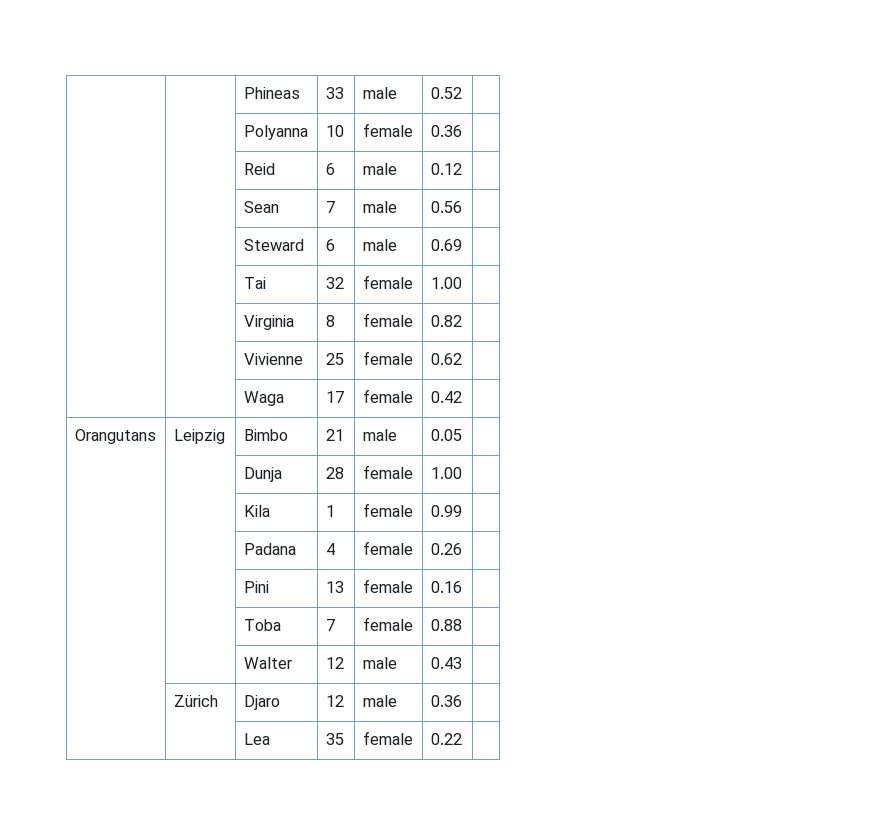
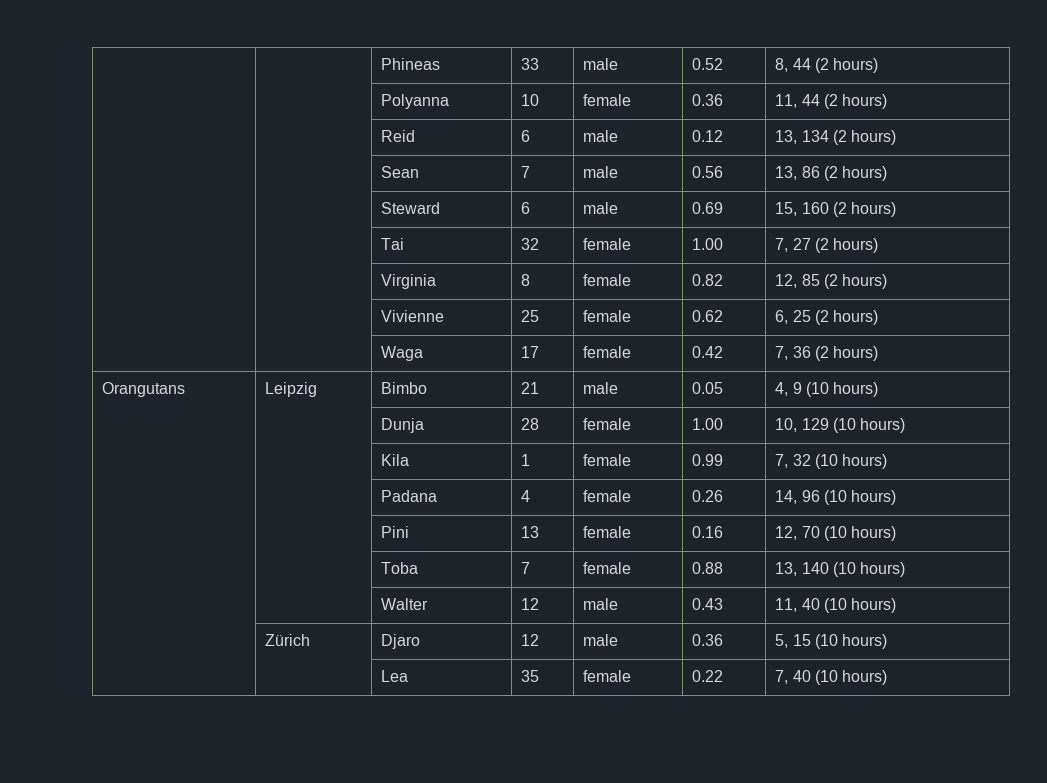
(462, 93) none -> [775,58,879,73] 8, 44 (2 hours)
(462, 131) none -> [775,94,888,109] 11, 44 (2 hours)
(462, 169) none -> [775,130,897,145] 13, 134 (2 hours)
(462, 207) none -> [775,166,888,181] 13, 86 (2 hours)
(462, 245) none -> [775,202,897,217] 15, 160 (2 hours)
(462, 283) none -> [775,238,879,253] 7, 27 (2 hours)
(462, 321) none -> [775,274,888,289] 12, 85 (2 hours)
(462, 359) none -> [775,310,879,325] 6, 25 (2 hours)
(462, 397) none -> [775,346,879,361] 7, 36 (2 hours)
(462, 435) none -> [775,382,879,397] 4, 9 (10 hours)
(462, 473) none -> [775,418,906,433] 10, 129 (10 hours)
(462, 511) none -> [775,454,888,469] 7, 32 (10 hours)
(462, 549) none -> [775,490,897,505] 14, 96 (10 hours)
(462, 587) none -> [775,526,897,541] 12, 70 (10 hours)
(462, 625) none -> [775,562,906,577] 13, 140 (10 hours)
(462, 663) none -> [775,598,897,613] 11, 40 (10 hours)
(462, 701) none -> [775,634,888,649] 5, 15 (10 hours)
(462, 739) none -> [775,670,888,685] 7, 40 (10 hours)

